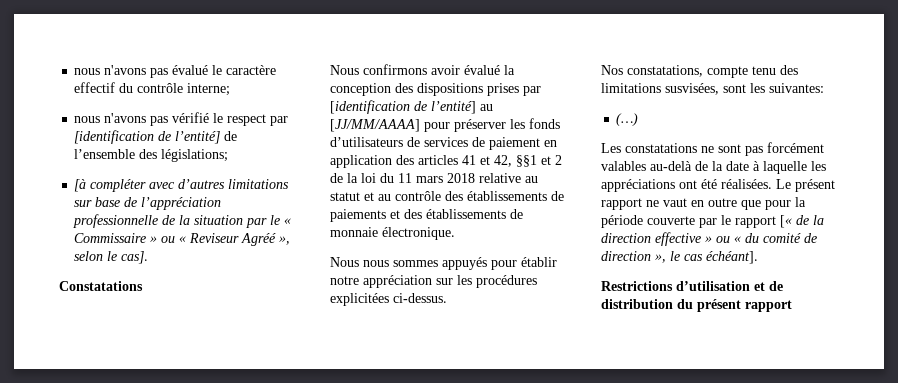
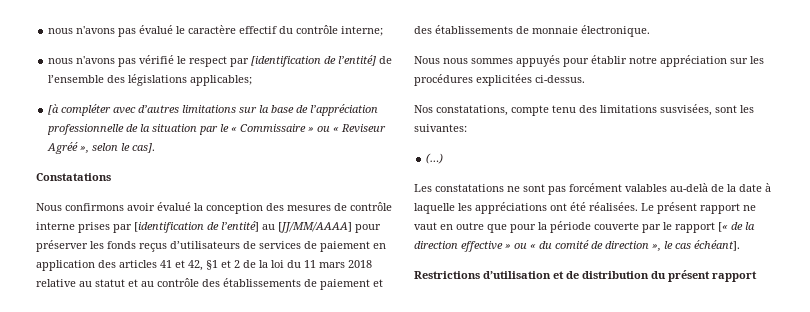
[161,149,229,162] législations; -> [128,74,253,86] législations applicables;
(93, 203) none -> [259,105,270,113] la
[417,83,483,96] dispositions -> [287,202,392,211] [36,222,75,230] mesures de contrôle interne
(560, 123) none -> [139,243,167,252] reçus
[516,155,537,167] §§1 -> [206,260,218,270] §1
[330,209,386,222] paiements -> [320,279,370,290] paiement

